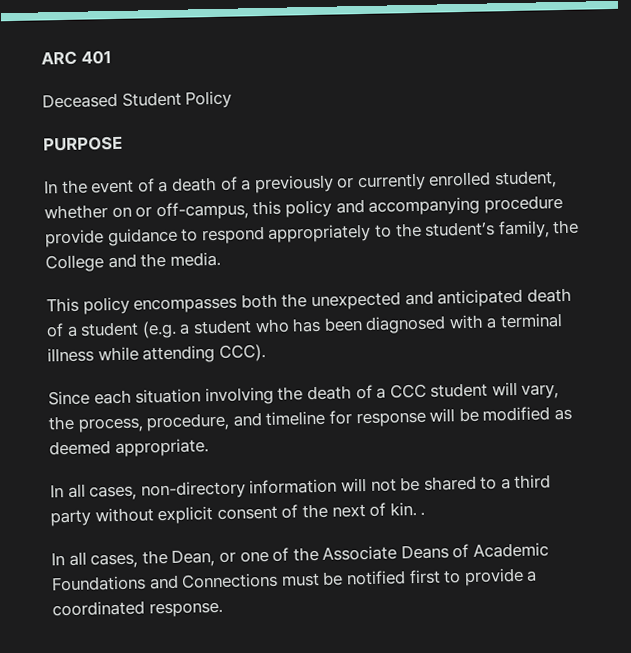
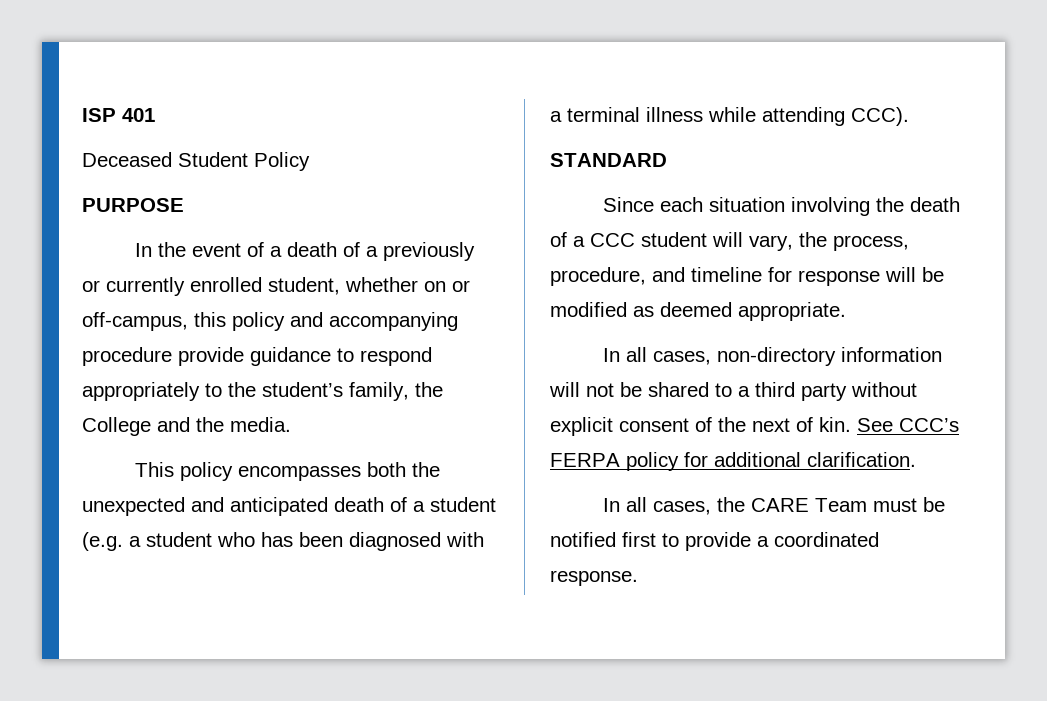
[41,50,77,66] ARC -> [82,108,116,122] ISP
(266, 353) none -> [550,153,667,167] // STANDARD
[420,511,426,516] [51,542,550,569] [51,572,279,592] . // In all cases, the Dean, or one of the Associate Deans of Academic Foundations and Connections -> [857,418,959,432] [550,452,916,471] [602,497,867,515] See CCC’s FERPA policy for additional clarification. // In all cases, the CARE Team

